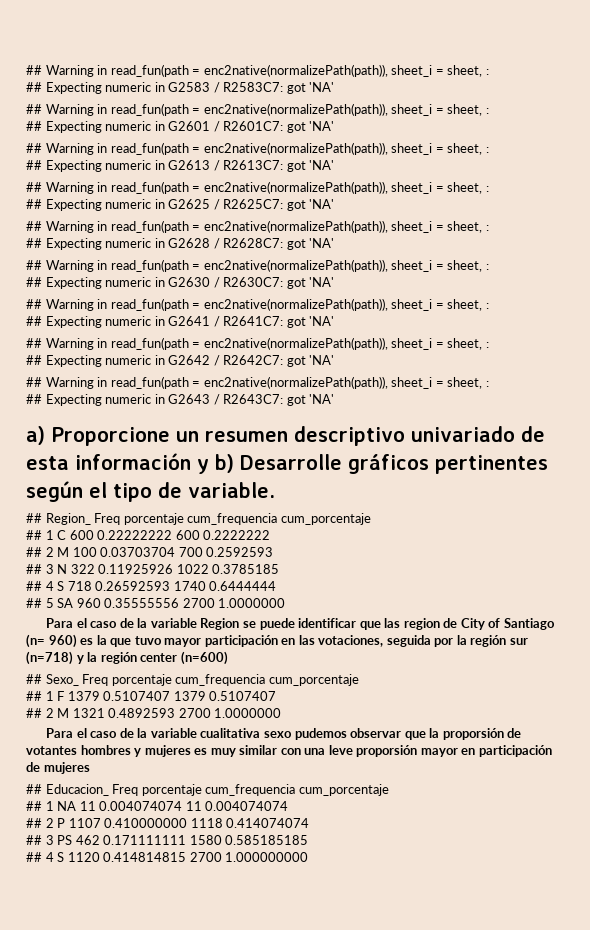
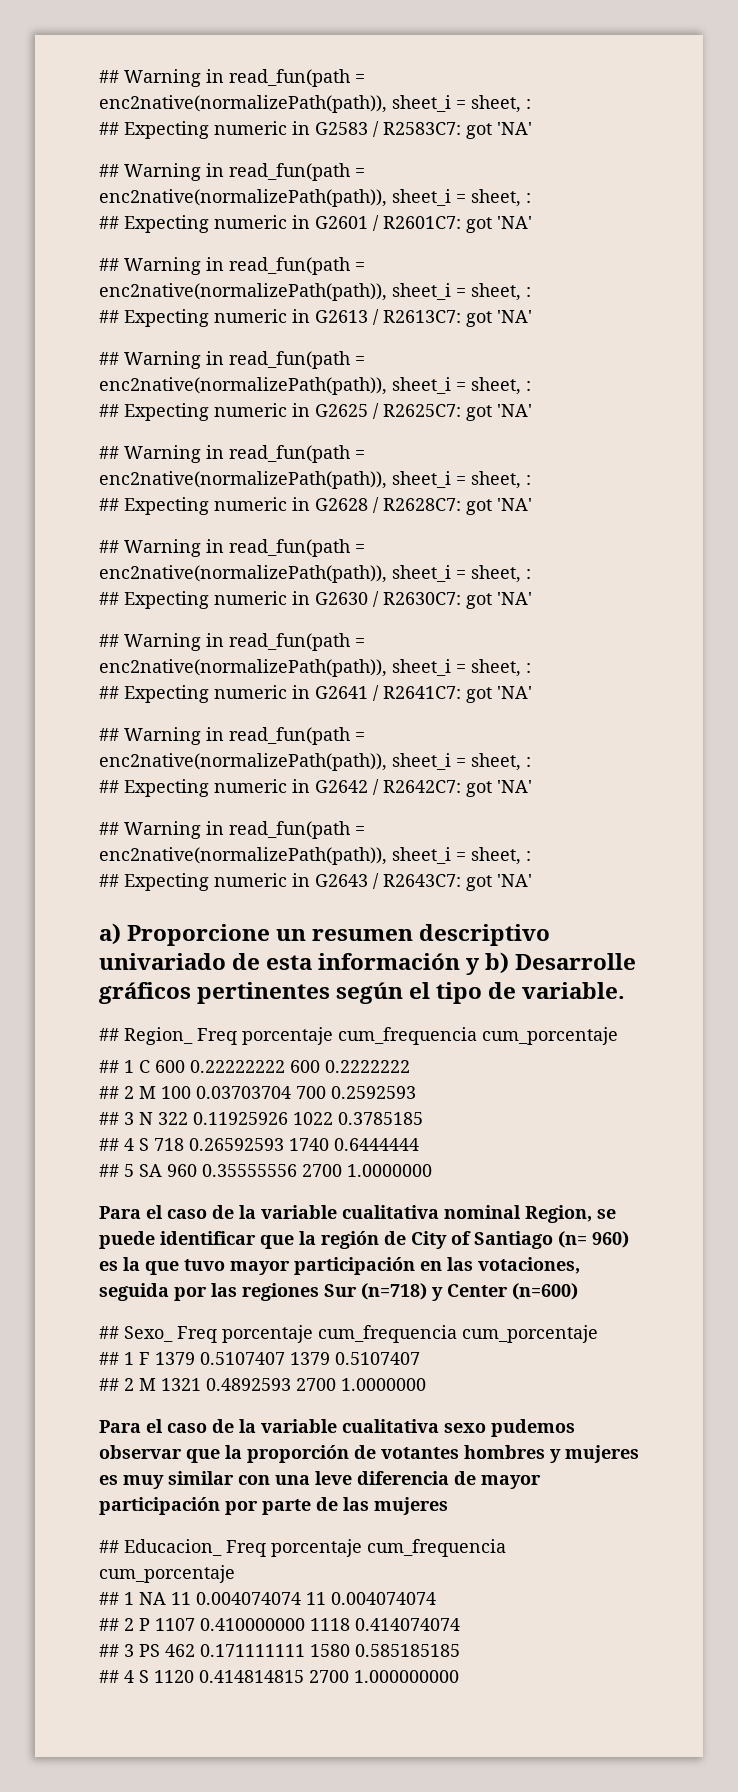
[200,618,240,630] Region -> [342,1205,592,1223] cualitativa nominal Region,
[384,618,440,630] las region -> [299,1231,379,1249] la región
[456,635,528,647] [26,651,178,665] la región sur (n=718) y la región center -> [211,1283,508,1301] las regiones Sur (n=718) y Center
[442,728,504,740] proporsión -> [247,1445,349,1463] proporción
[356,745,552,757] [26,762,40,772] proporsión mayor en participación de -> [357,1471,541,1489] [99,1497,369,1515] diferencia de mayor participación por parte de las

